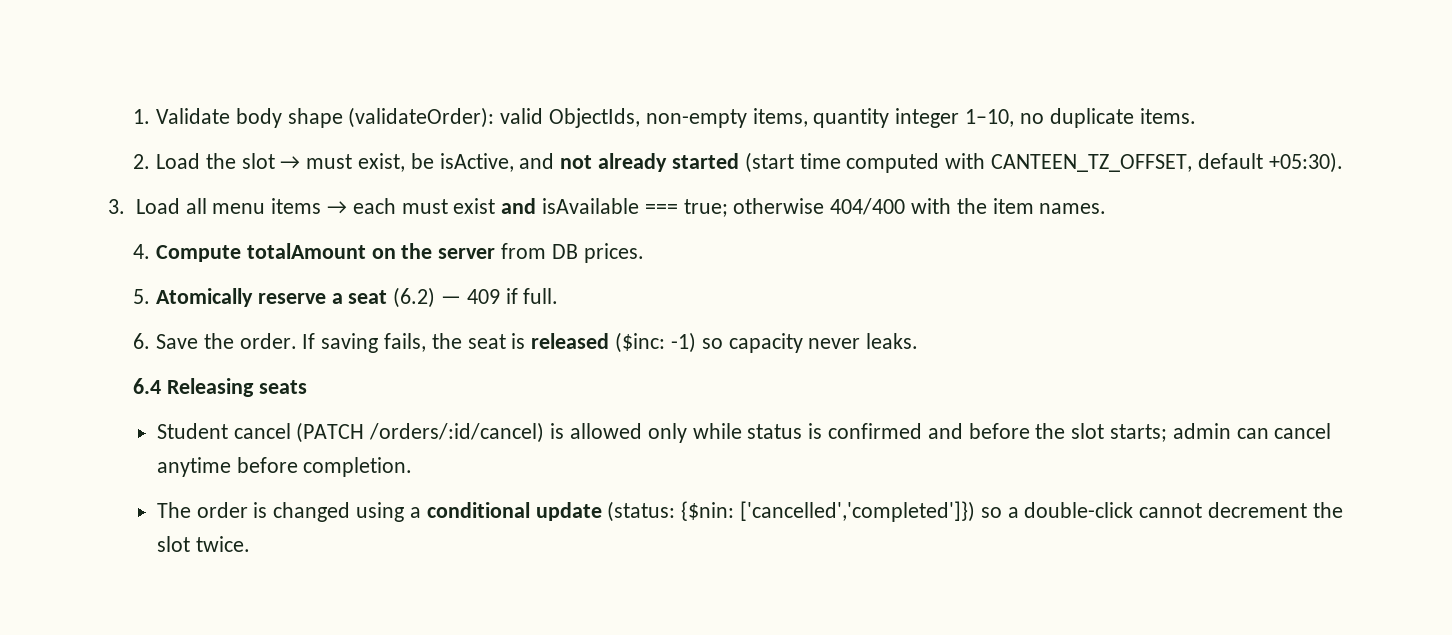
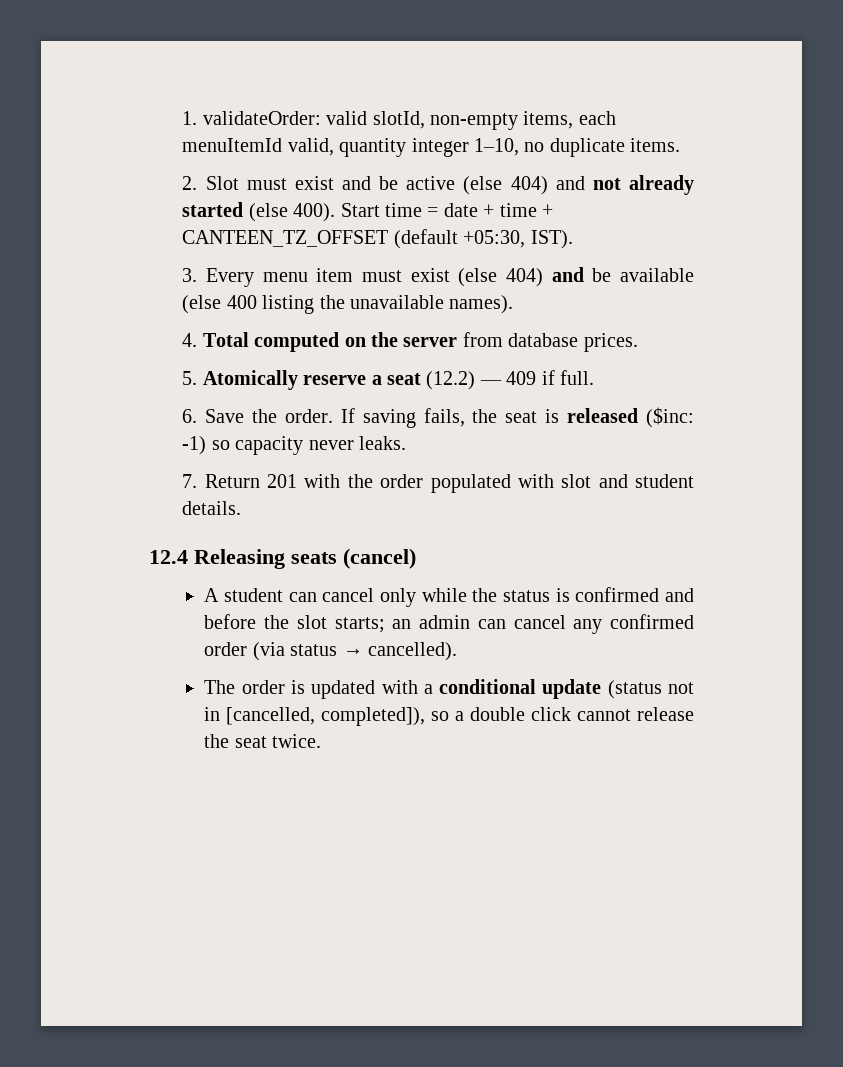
[156,107,808,128] Validate body shape (validateOrder): valid ObjectIds, non-empty items, -> [202,111,616,130] [182,138,334,156] validateOrder: valid slotId, non-empty items, each menuItemId valid,
[156,152,1343,173] [108,198,1107,217] Load the slot → must exist, be isActive, and not already started (start time computed with CANTEEN_TZ_OFFSET, default +05:30). // 3. Load all menu items → each must exist and isAvailable === true; otherwise 404/400 with the item names. -> [205,175,694,195] [182,202,553,222] [182,229,573,249] [182,267,695,287] [182,295,514,314] Slot must exist and be active (else 404) and not already started (else 400). Start time = date + time + CANTEEN_TZ_OFFSET (default +05:30, IST). // 3. Every menu item must exist (else 404) and be available (else 400 listing the unavailable names).
[156,243,366,262] Compute totalAmount -> [202,332,340,352] Total computed
[551,244,578,259] DB -> [508,333,579,347] database
[393,287,436,308] (6.2) -> [426,371,476,390] (12.2)
[133,378,307,397] [156,422,642,443] 6.4 Releasing seats // Student cancel (PATCH /orders/:id/cancel) is allowed -> [182,474,694,493] [182,501,242,515] [149,548,416,569] [204,588,375,602] 7. Return 201 with the order populated with slot and student details. // 12.4 Releasing seats (cancel) // A student can cancel
(742, 431) none -> [472,588,498,602] the
(1167, 433) none -> [392,619,412,629] an
[156,457,413,477] anytime before completion. -> [573,614,694,634] [204,642,457,661] any confirmed order (via status → cancelled).
[273,502,405,522] changed using -> [311,680,418,699] updated with
[607,501,1343,522] [156,536,190,552] (status: {$nin: ['cancelled','completed']}) so a double-click cannot decrement the slot -> [607,680,694,699] [204,707,695,726] [204,734,267,748] (status not in [cancelled, completed]), so a double click cannot release the seat

